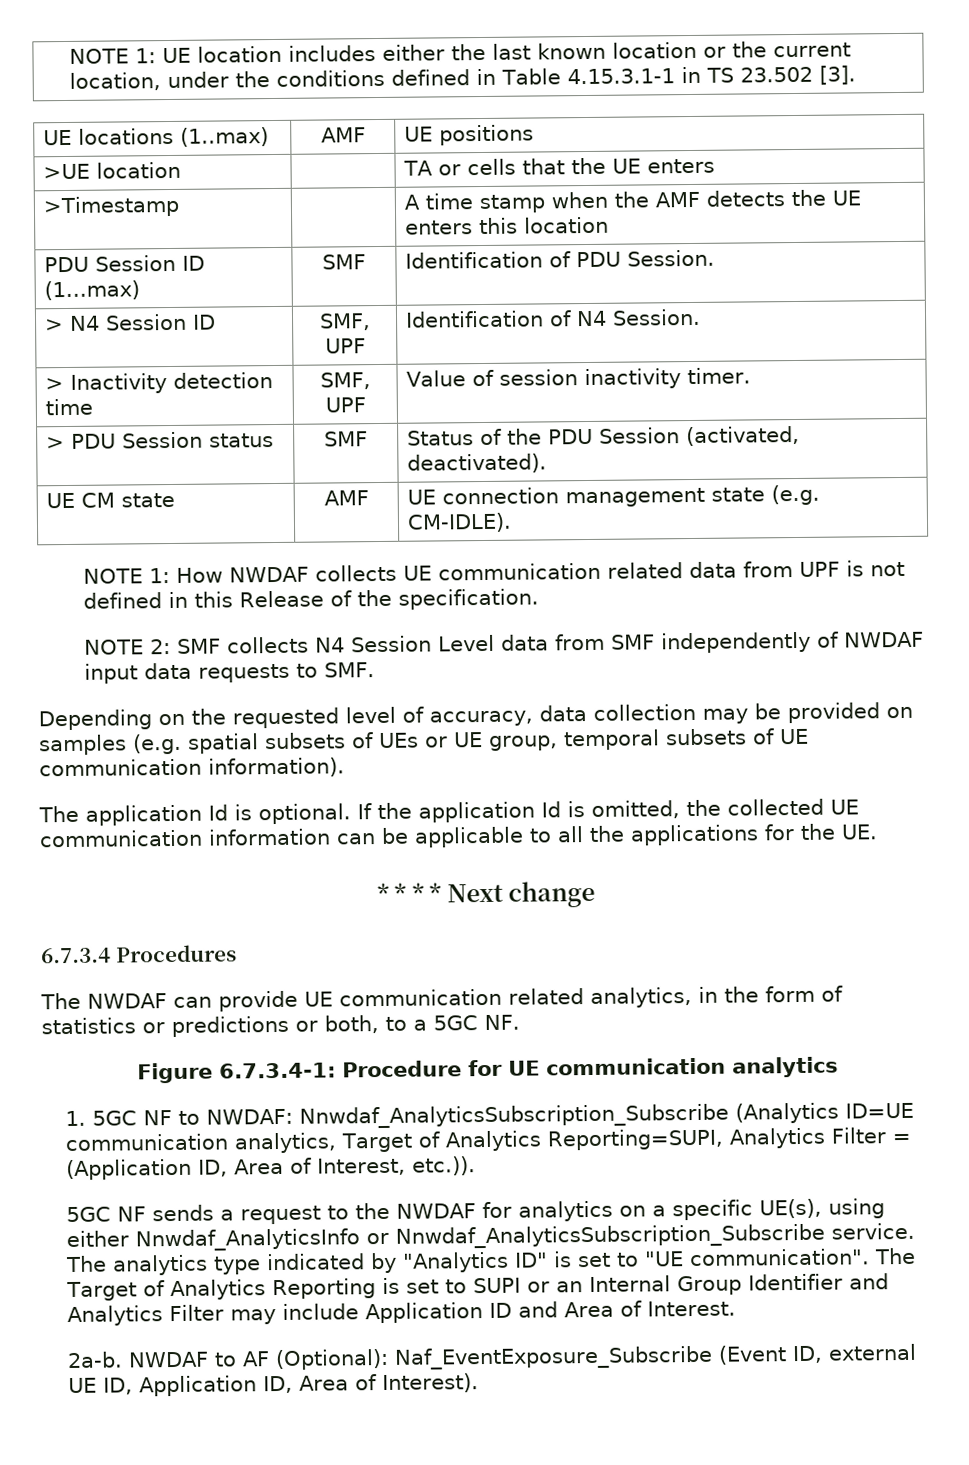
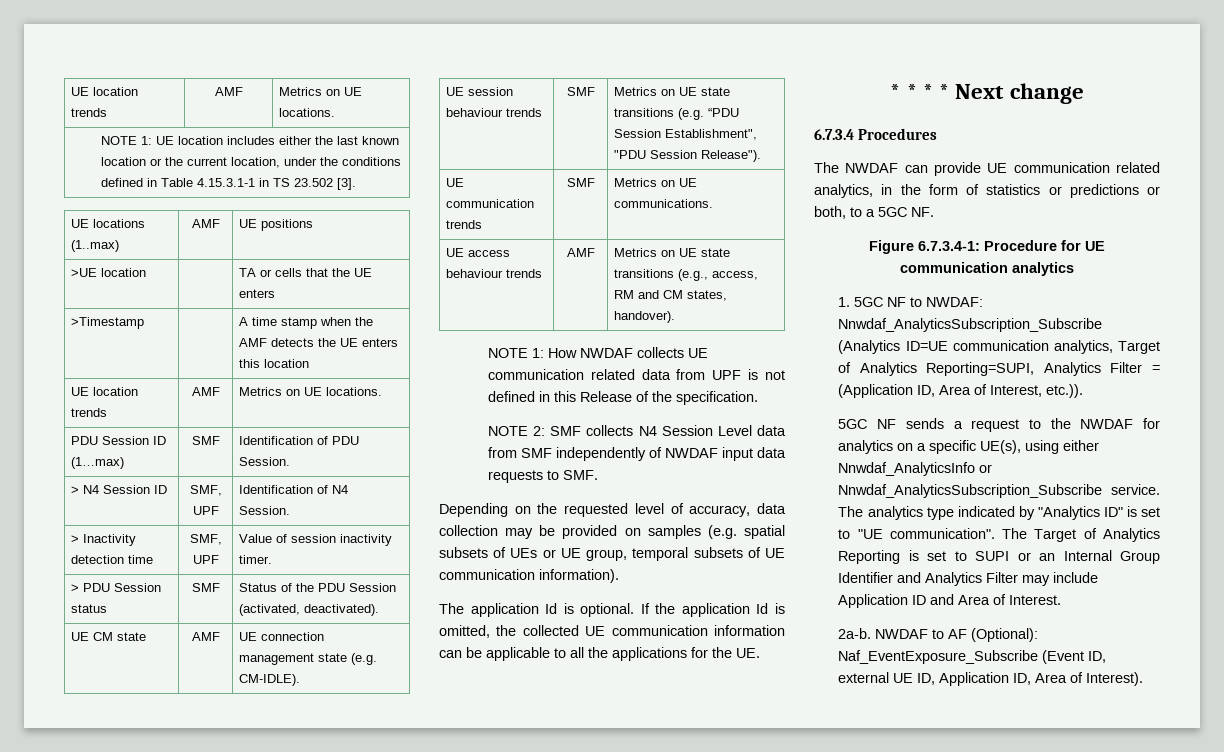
(69, 56) none -> [71,87,139,96] [71,108,108,117] [214,87,243,96] [279,87,363,96] [279,108,336,117] UE location trends | AMF | Metrics on UE locations. //
(609, 225) none -> [71,387,139,396] [71,408,108,417] [191,387,220,396] [239,387,383,396] // UE location trends | AMF | Metrics on UE locations.
(512, 522) none -> [446,87,514,96] [446,108,543,117] [566,87,595,96] [614,87,731,96] [614,108,740,120] [614,129,758,140] [614,150,762,162] [446,178,465,187] [446,199,535,208] [446,220,483,229] [566,178,595,187] [614,178,698,187] [614,199,714,208] [446,248,511,257] [446,269,543,278] [566,248,595,257] [614,248,731,257] [614,269,759,281] [614,290,728,301] [614,311,676,323] // UE session behaviour trends | SMF | Metrics on UE state transitions (e.g. “PDU Session Establishment", "PDU Session Release"). // UE communication trends | SMF | Metrics on UE communications. // UE access behaviour trends | AMF | Metrics on UE state transitions (e.g., access, RM and CM states, handover).

